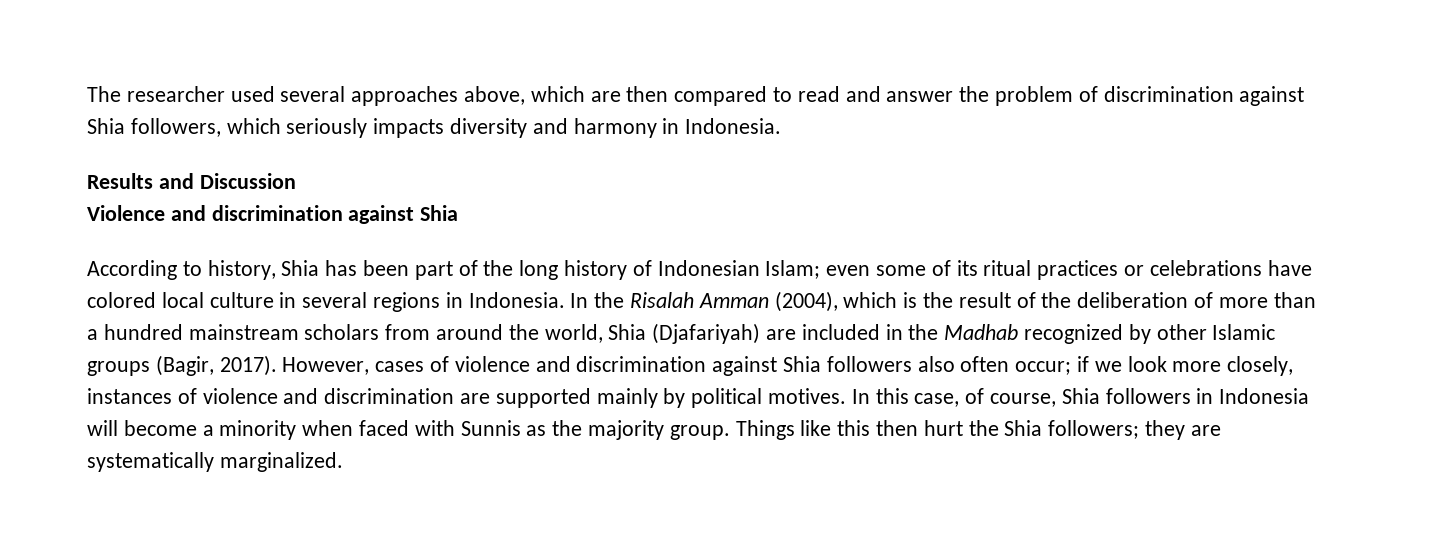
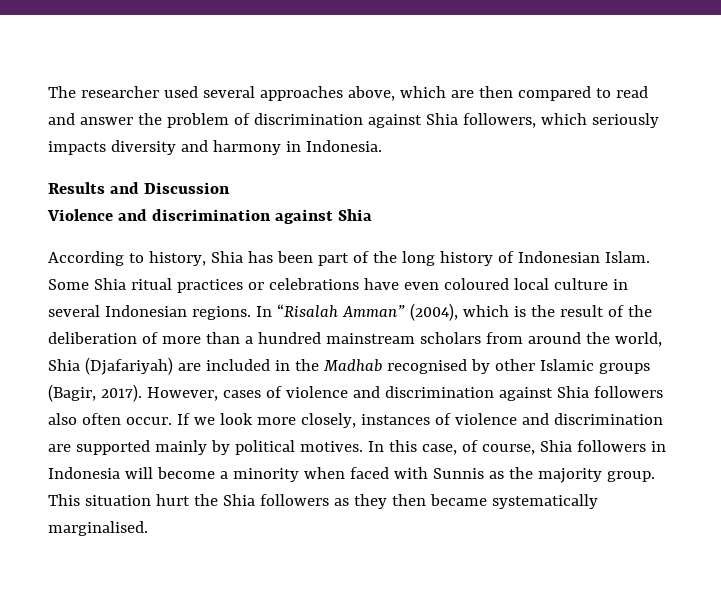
[765,260,978,279] Islam; even some of its -> [604,251,650,263] [48,278,126,290] Islam. Some Shia
[87,292,156,308] colored -> [403,278,509,290] even coloured
[373,292,769,312] regions in Indonesia. In the Risalah Amman -> [104,304,405,320] Indonesian regions. In “Risalah Amman”
[1024,324,1124,344] recognized -> [386,359,467,374] recognised
[1015,356,1090,375] occur; if -> [125,413,190,425] occur. If
[735,420,1221,440] [87,452,343,472] Things like this then hurt the Shia followers; they are systematically marginalized. -> [48,494,598,509] [48,521,148,536] This situation hurt the Shia followers as they then became systematically marginalised.

